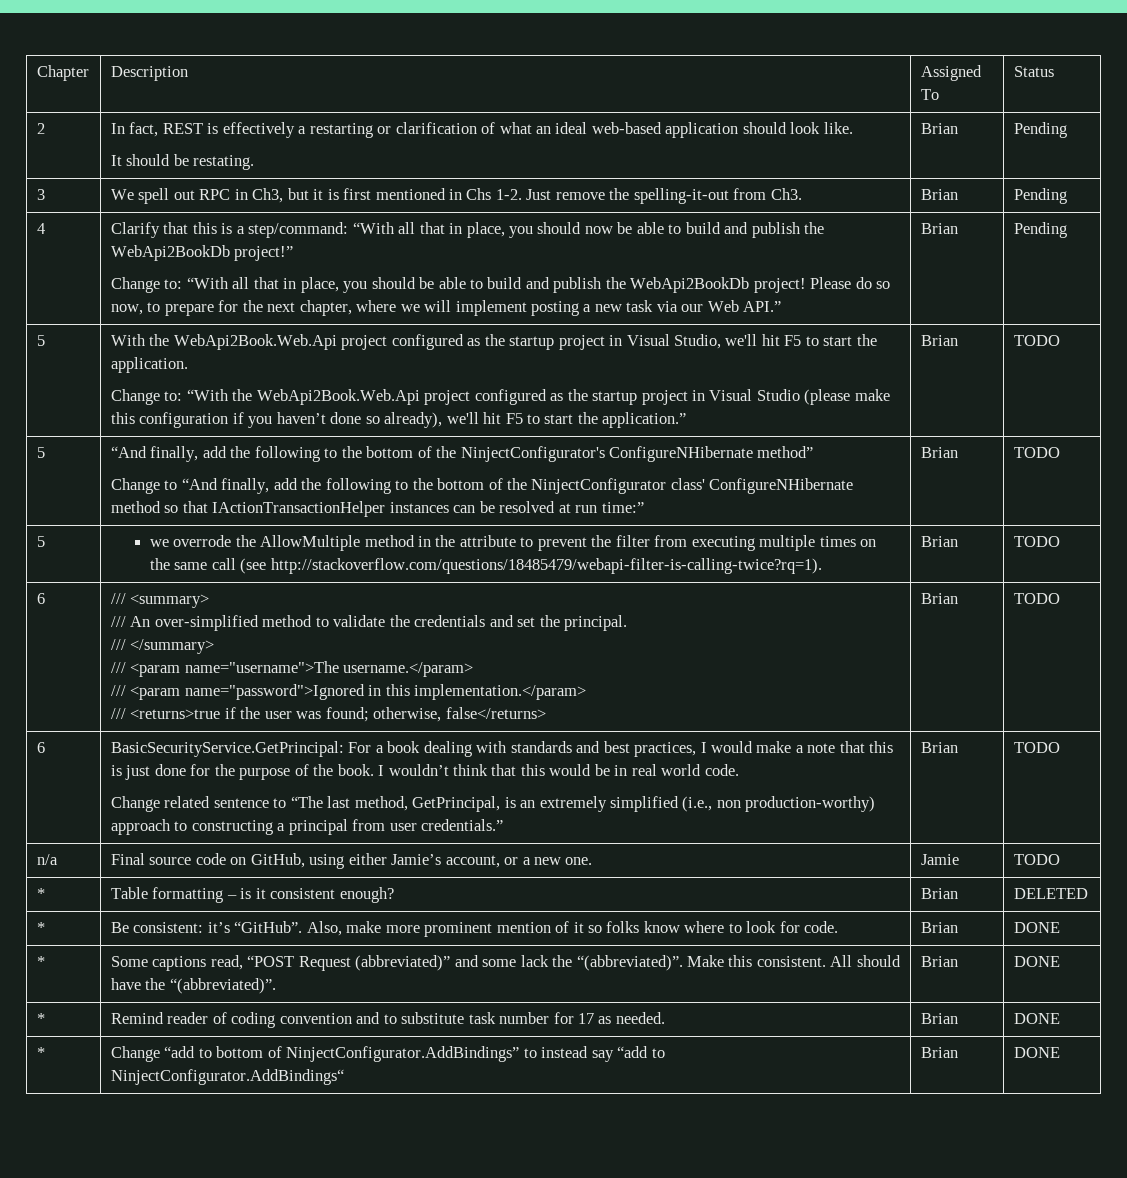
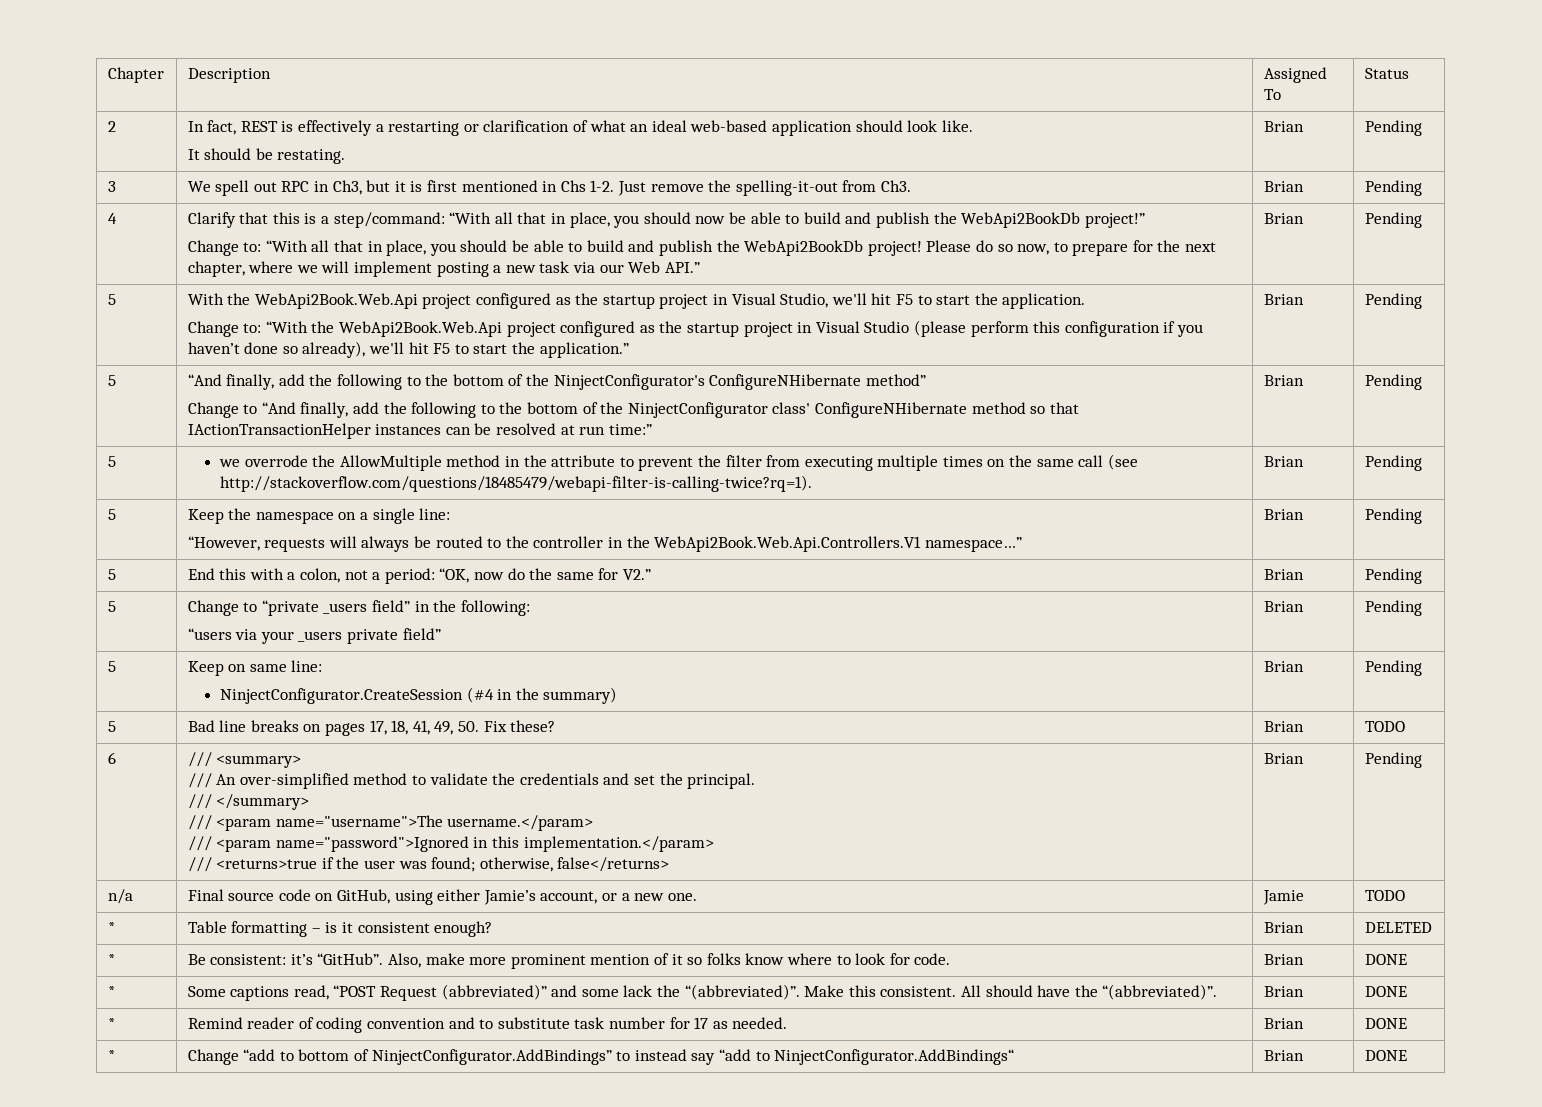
[854,389,890,401] make -> [970,321,1029,337] perform
[1013,335,1060,346] TODO -> [1364,293,1422,309] Pending
[1013,447,1060,458] TODO -> [1364,374,1422,390] Pending
(958, 541) none -> [1364,455,1422,471] [107,509,116,520] [187,508,451,524] [187,536,1022,552] [1263,509,1304,520] [1364,508,1422,524] [107,569,116,580] [187,568,651,584] [1263,569,1304,580] [1364,568,1422,584] [107,601,116,612] [187,600,530,616] [187,628,441,644] [1263,601,1304,612] [1364,600,1422,616] [107,661,116,672] [187,660,323,676] [220,687,618,704] [1263,661,1304,672] [1364,660,1422,676] [107,721,116,732] [187,720,556,736] [1263,721,1304,732] | Pending // 5 | Keep the namespace on a single line: // “However, requests will always be routed to the controller in the WebApi2Book.Web.Api.Controllers.V1 namespace…” | Brian | Pending // 5 | End this with a colon, not a period: “OK, now do the same for V2.” | Brian | Pending // 5 | Change to “private _users field” in the following: // “users via your _users private field” | Brian | Pending // 5 | Keep on same line: // NinjectConfigurator.CreateSession (#4 in the summary) | Brian | Pending // 5 | Bad line breaks on pages 17, 18, 41, 49, 50. Fix these? | Brian
[1013,593,1060,604] [36,742,45,753] [110,741,894,757] [110,764,739,780] [110,796,876,812] [110,819,504,835] [920,742,958,753] [1013,742,1060,753] TODO // 6 | BasicSecurityService.GetPrincipal: For a book dealing with standards and best practices, I would make a note that this is just done for the purpose of the book. I wouldn’t think that this would be in real world code. // Change related sentence to “The last method, GetPrincipal, is an extremely simplified (i.e., non production-worthy) approach to constructing a principal from user credentials.” | Brian | TODO -> [1364,752,1422,768] Pending

